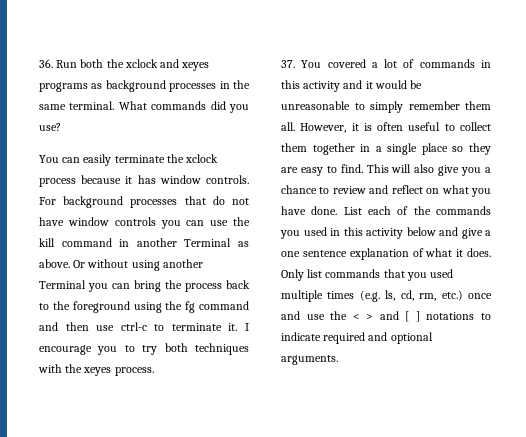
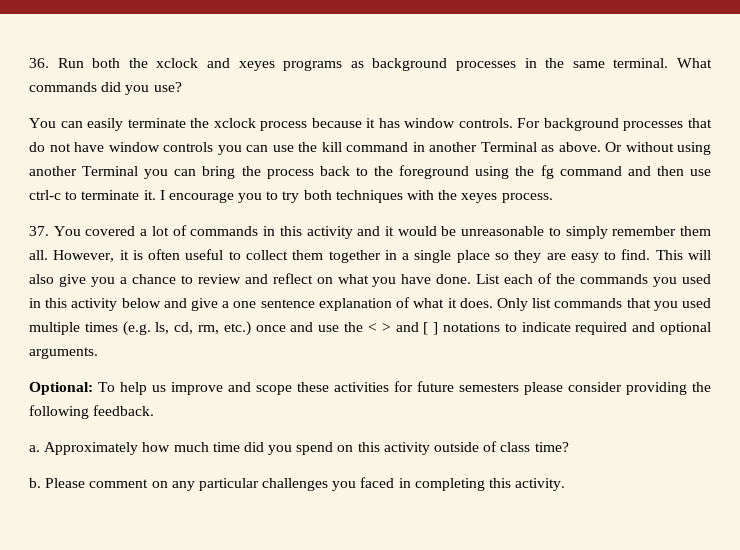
(338, 360) none -> [29,381,711,395] [29,405,155,419] [29,441,569,455] [29,477,566,491] // Optional: To help us improve and scope these activities for future semesters please consider providing the following feedback. // a. Approximately how much time did you spend on this activity outside of class time? // b. Please comment on any particular challenges you faced in completing this activity.

